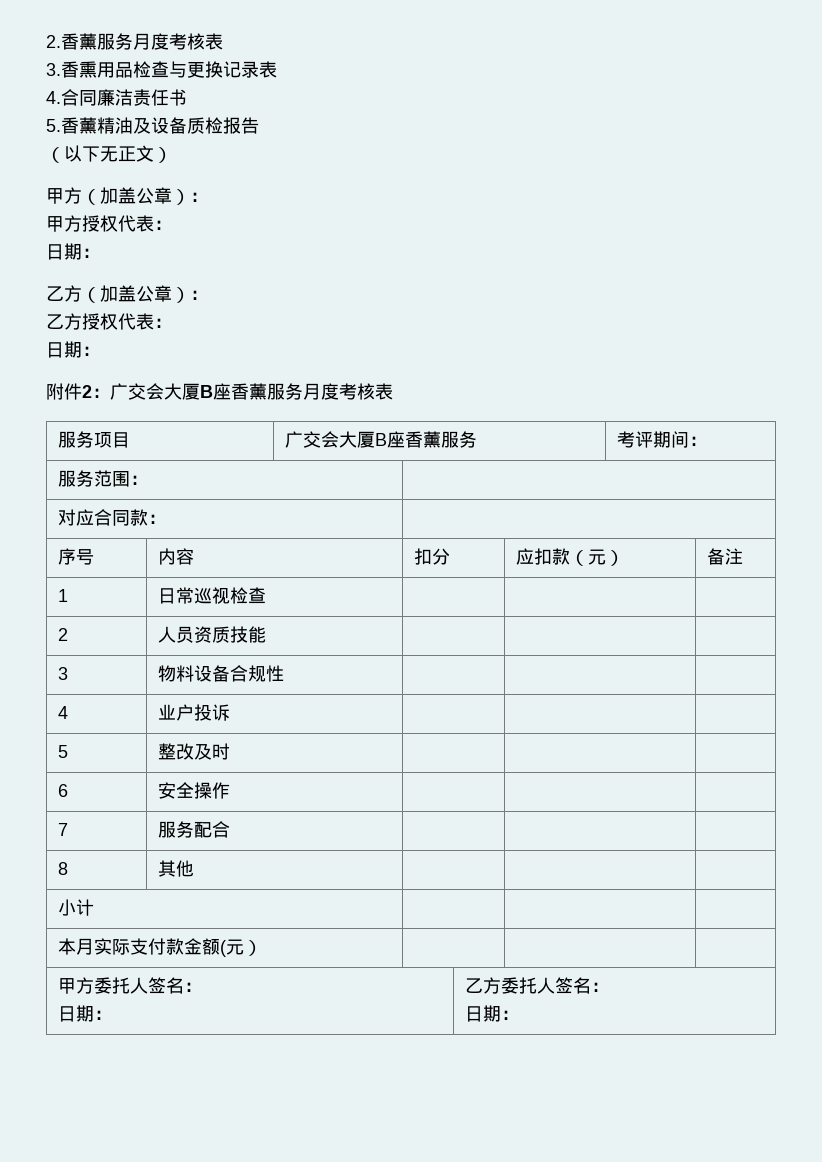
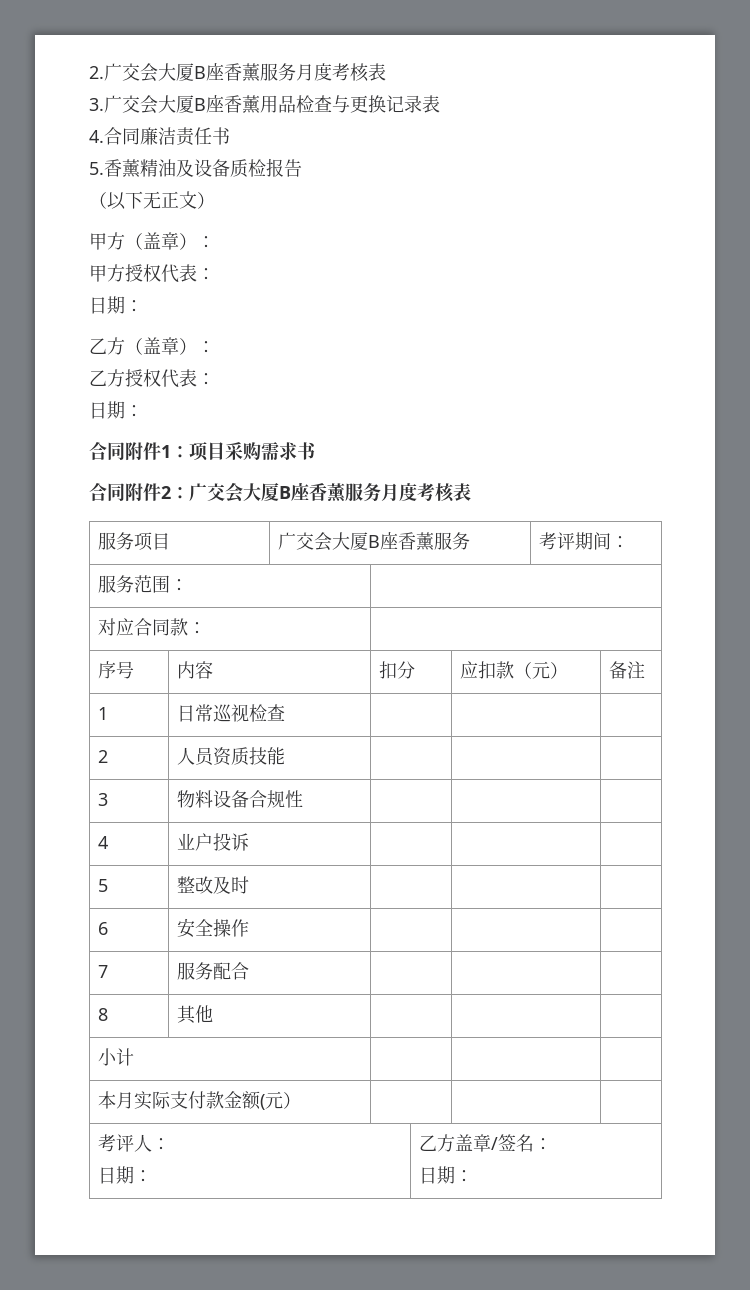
(61, 41) none -> [104,63,224,82] 广交会大厦B座
[61,61,97,78] 香熏 -> [104,95,260,114] 广交会大厦B座香薰
[100,187,154,204] 加盖公 -> [143,232,161,249] 盖
[100,285,154,302] 加盖公 -> [143,337,161,354] 盖
(100, 351) none -> [89,442,316,461] [89,483,125,501] 合同附件1：项目采购需求书 // 合同
[58,977,185,994] 甲方委托人签名 -> [97,1134,152,1152] 考评人
[501,977,556,994] 委托人 -> [454,1134,498,1152] 盖章/

